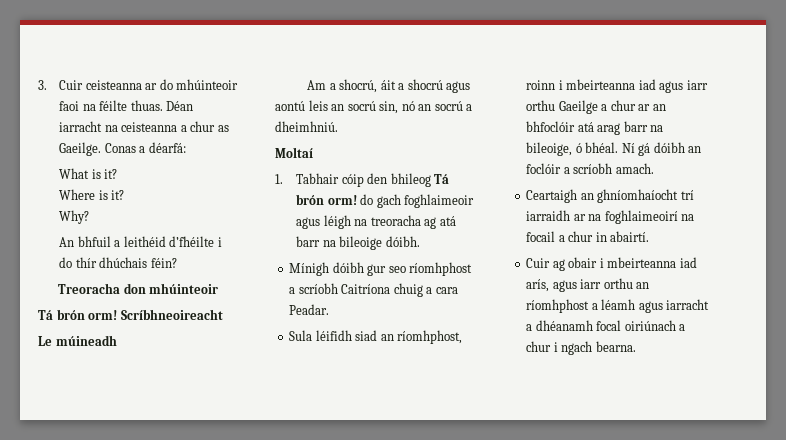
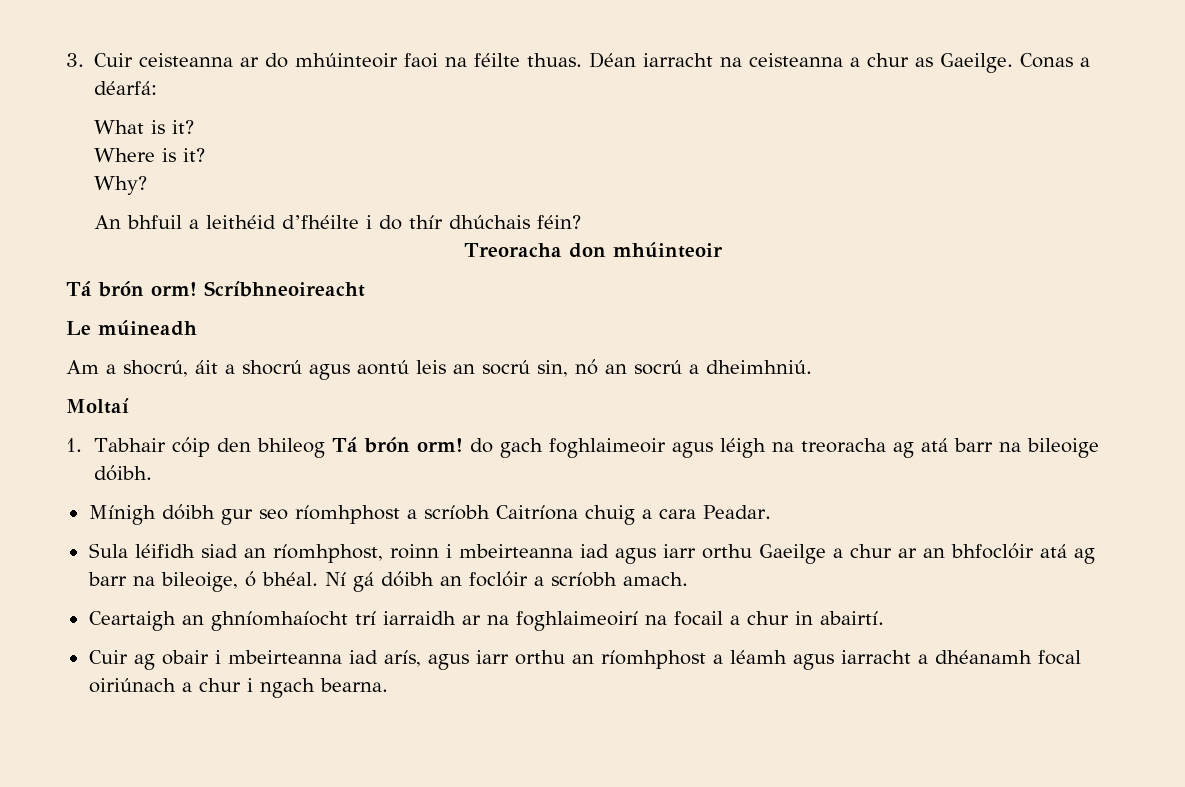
[597,123,621,135] arag -> [1073,548,1095,564] ag

